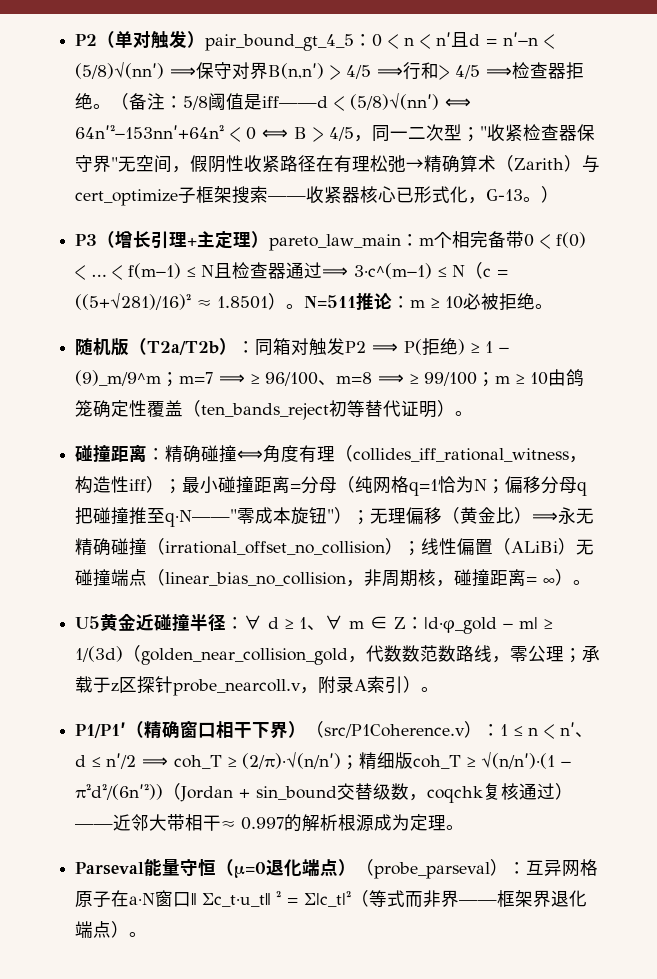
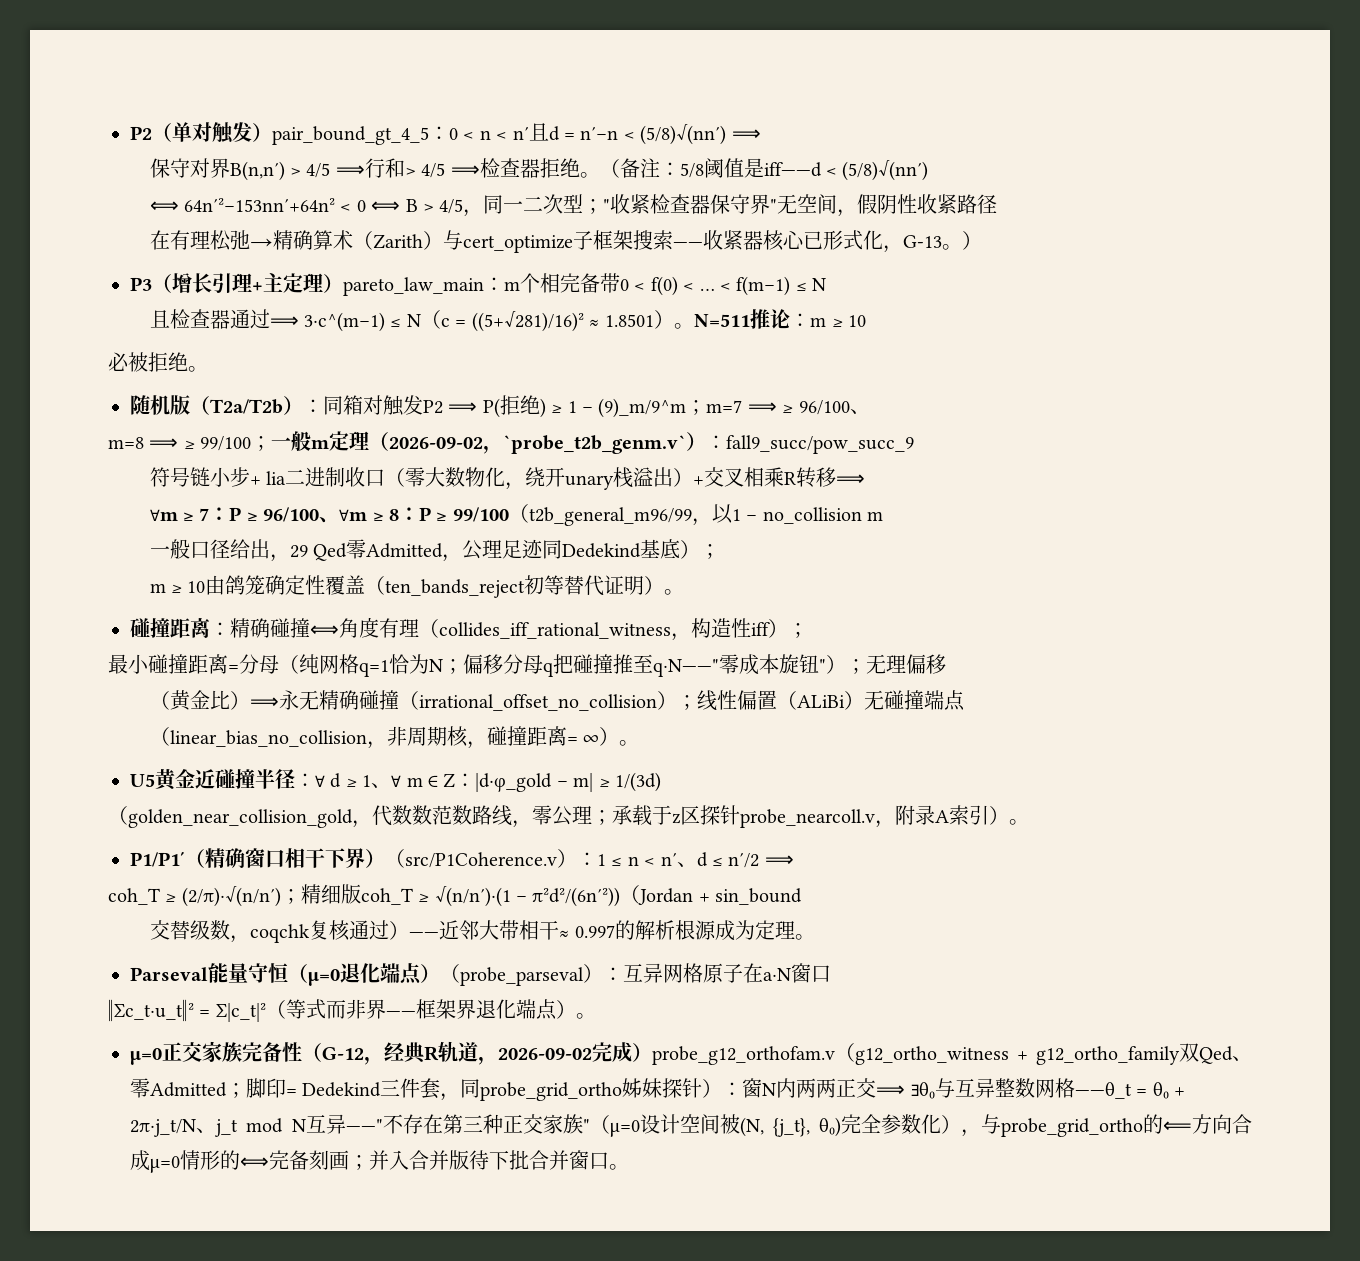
(197, 72) none -> (761, 134) //
(440, 101) none -> (929, 170) //
(317, 163) none -> (998, 204) //
(215, 271) none -> (827, 284) //
(464, 302) none -> (867, 321) //
(337, 382) none -> (870, 411) //
(496, 379) none -> [271,431,915,454] [149,467,865,490] [149,504,883,526] [149,539,720,562] 一般m定理（2026-09-02，`probe_t2b_genm.v`）：fall9_succ/pow_succ_9 // 符号链小步+ lia二进制收口（零大数物化，绕开unary栈溢出）+交叉相乘R转移⟹ // ∀m ≥ 7：P ≥ 96/100、∀m ≥ 8：P ≥ 99/100（t2b_general_m96/99，以1 − no_collision m // 一般口径给出，29 Qed零Admitted，公理足迹同Dedekind基底）； //
(183, 486) none -> (808, 630) //
(443, 515) none -> (946, 664) //
(148, 577) none -> (965, 700) //
(124, 654) none -> (661, 782) //
(169, 762) none -> (794, 860) //
(338, 793) none -> (803, 896) //
(192, 899) none -> (831, 974) //
(148, 934) none -> [130,1041,1252,1065] [130,1078,1186,1101] [130,1114,1252,1137] [130,1150,629,1173] // μ=0正交家族完备性（G-12，经典R轨道，2026-09-02完成）probe_g12_orthofam.v（g12_ortho_witness + g12_ortho_family双Qed、零Admitted；脚印= Dedekind三件套，同probe_grid_ortho姊妹探针）：窗N内两两正交⟹ ∃θ₀与互异整数网格——θ_t = θ₀ + 2π·j_t/N、j_t mod N互异——"不存在第三种正交家族"（μ=0设计空间被(N, {j_t}, θ₀)完全参数化），与probe_grid_ortho的⟸方向合成μ=0情形的⟺完备刻画；并入合并版待下批合并窗口。

